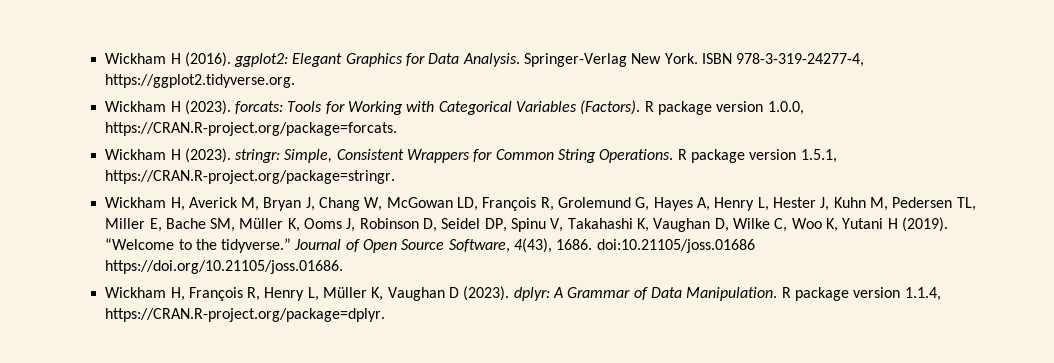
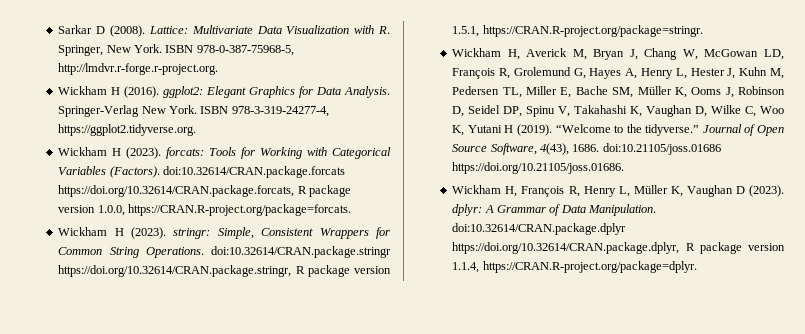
(105, 58) none -> [58,25,390,37] [58,44,294,56] [58,63,219,75] Sarkar D (2008). Lattice: Multivariate Data Visualization with R. Springer, New York. ISBN 978-0-387-75968-5, http://lmdvr.r-forge.r-project.org. //
(641, 107) none -> [163,166,346,178] [58,185,295,197] doi:10.32614/CRAN.package.forcats https://doi.org/10.32614/CRAN.package.forcats,
(674, 156) none -> [211,246,391,258] [58,265,292,277] doi:10.32614/CRAN.package.stringr https://doi.org/10.32614/CRAN.package.stringr,
(778, 294) none -> [452,223,627,235] [452,242,680,254] doi:10.32614/CRAN.package.dplyr https://doi.org/10.32614/CRAN.package.dplyr,

